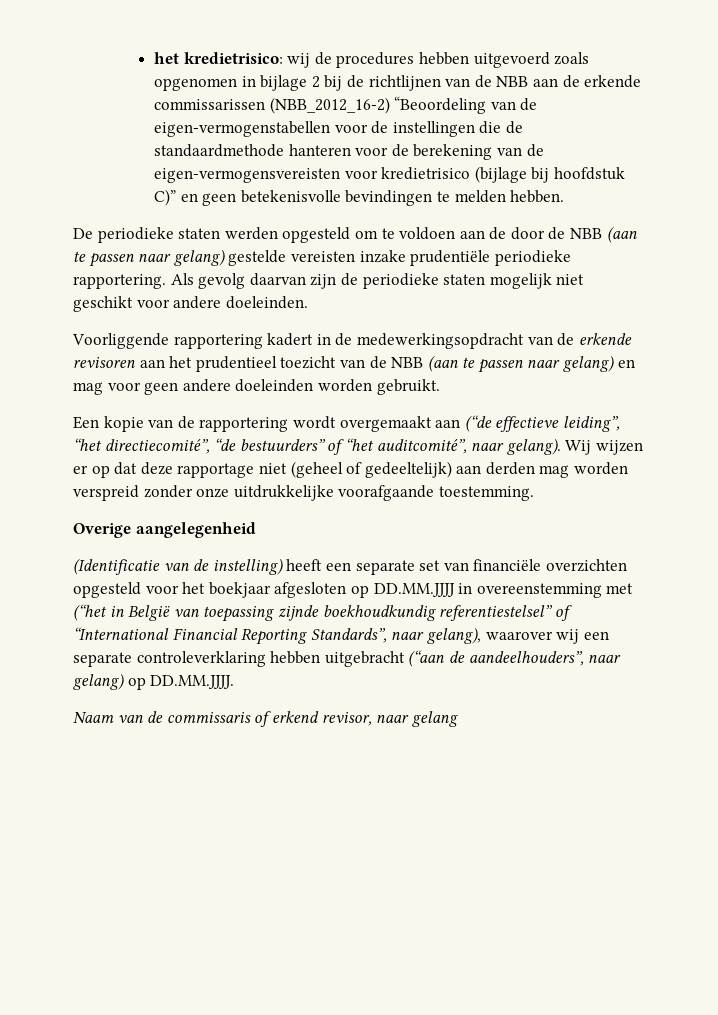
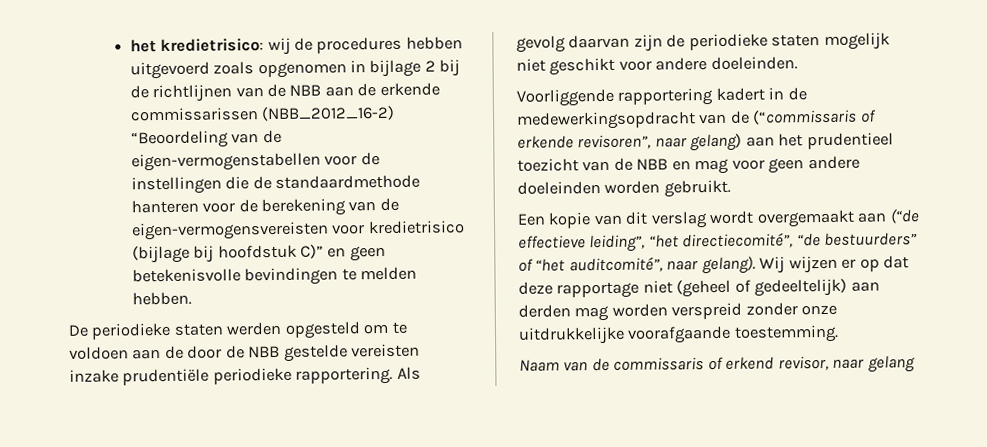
[606,226,637,243] [73,249,225,267] (aan te passen naar gelang) -> (281, 351) none
[578,333,632,345] [73,357,135,368] erkende revisoren -> [752,109,877,125] [517,133,743,152] (“commissaris of erkende revisoren”, naar gelang)
[427,355,615,373] (aan te passen naar gelang) -> (669, 164) none
[177,416,289,432] de rapportering -> [625,211,708,229] dit verslag
[73,522,256,538] [73,558,627,575] [73,582,634,598] [73,604,572,622] [73,627,609,645] [73,650,622,667] [73,673,235,690] // Overige aangelegenheid // (Identificatie van de instelling) heeft een separate set van financiële overzichten opgesteld voor het boekjaar afgesloten op DD.MM.JJJJ in overeenstemming met (“het in België van toepassing zijnde boekhoudkundig referentiestelsel” of “International Financial Reporting Standards”, naar gelang), waarover wij een separate controleverklaring hebben uitgebracht (“aan de aandeelhouders”, naar gelang) op DD.MM.JJJJ. -> (839, 333) none

